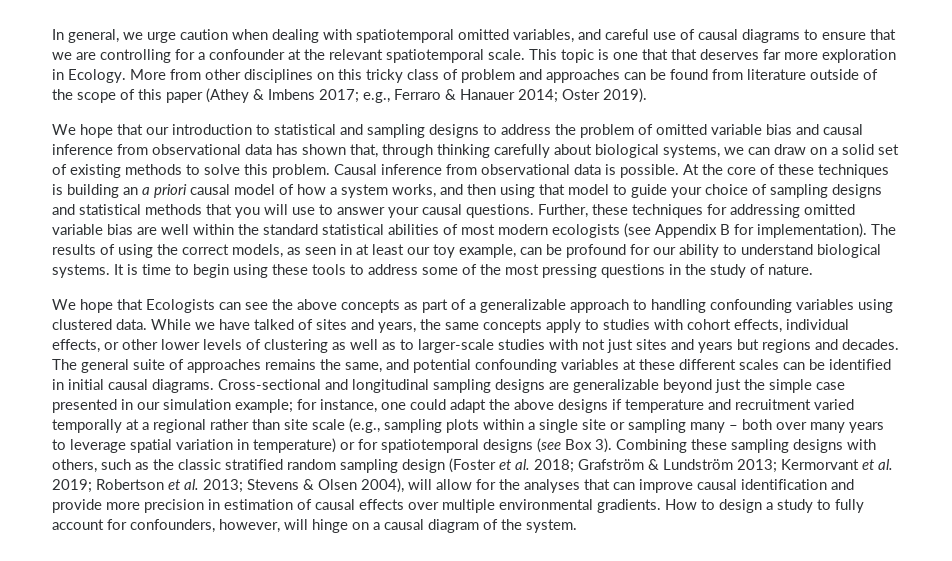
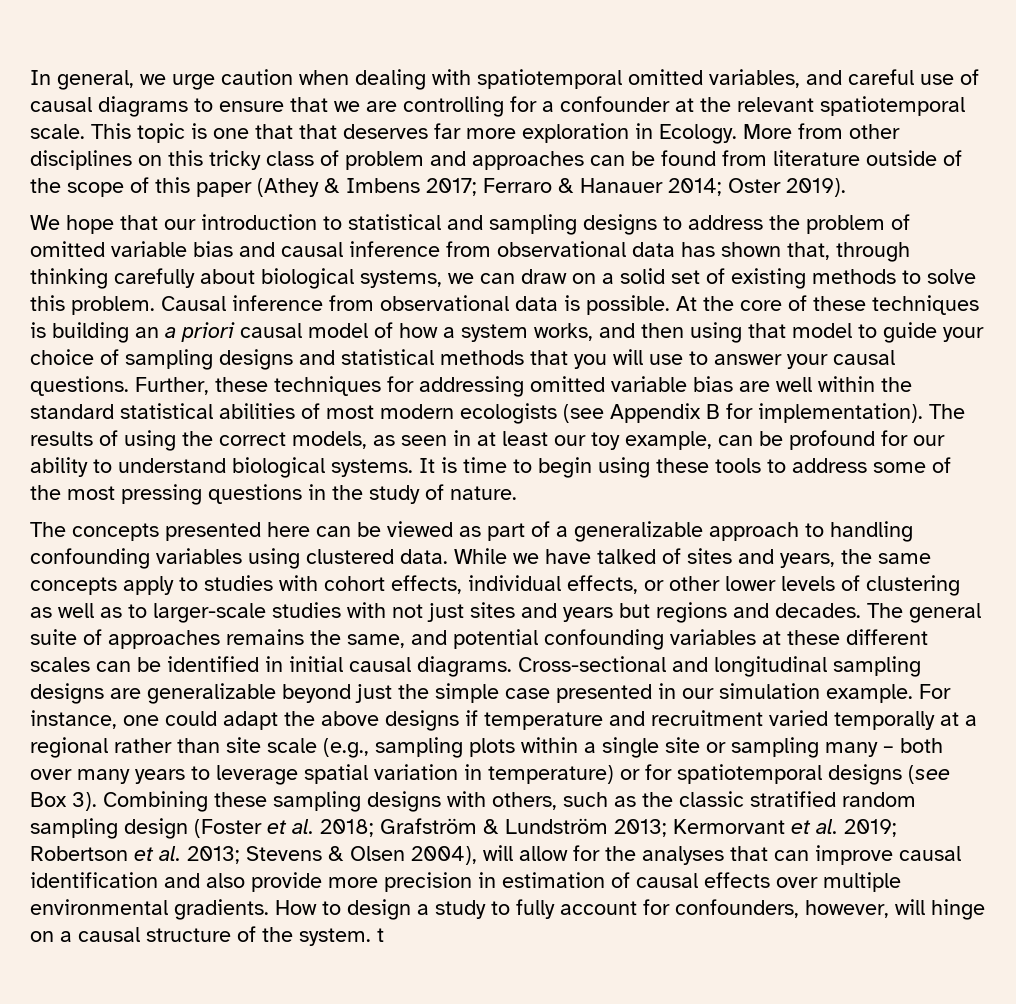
[363,92,390,103] e.g., -> (477, 187) none
[52,299,400,313] We hope that Ecologists can see the above concepts -> [30,521,453,541] The concepts presented here can be viewed
[235,399,317,413] example; for -> [826,684,951,703] example. For
(854, 484) none -> [206,873,245,888] also
[428,519,479,533] diagram -> [146,928,231,942] structure
(577, 526) none -> [377,928,384,942] t

